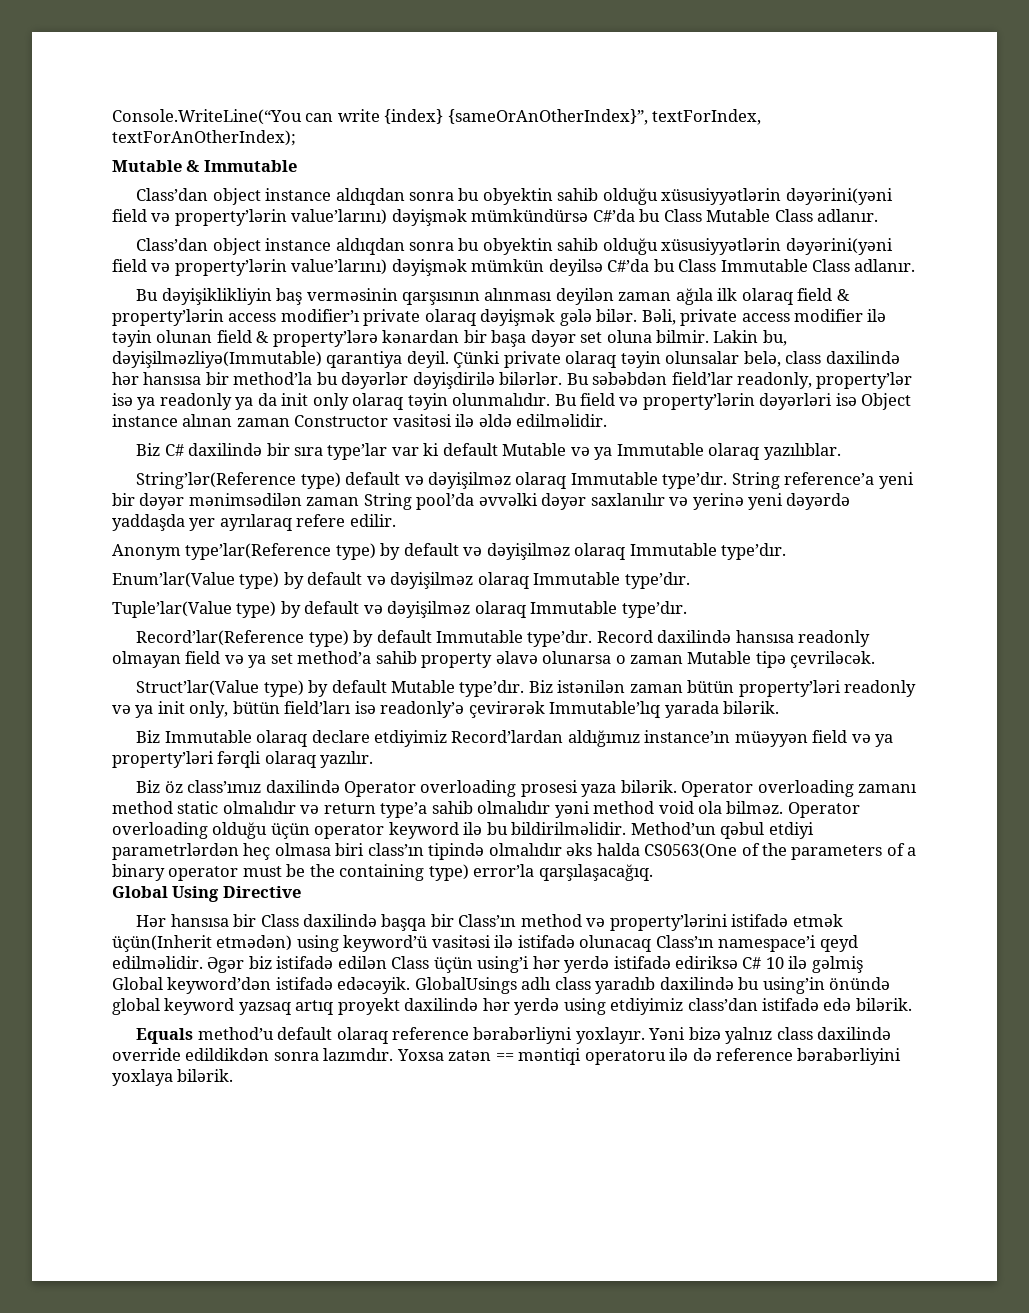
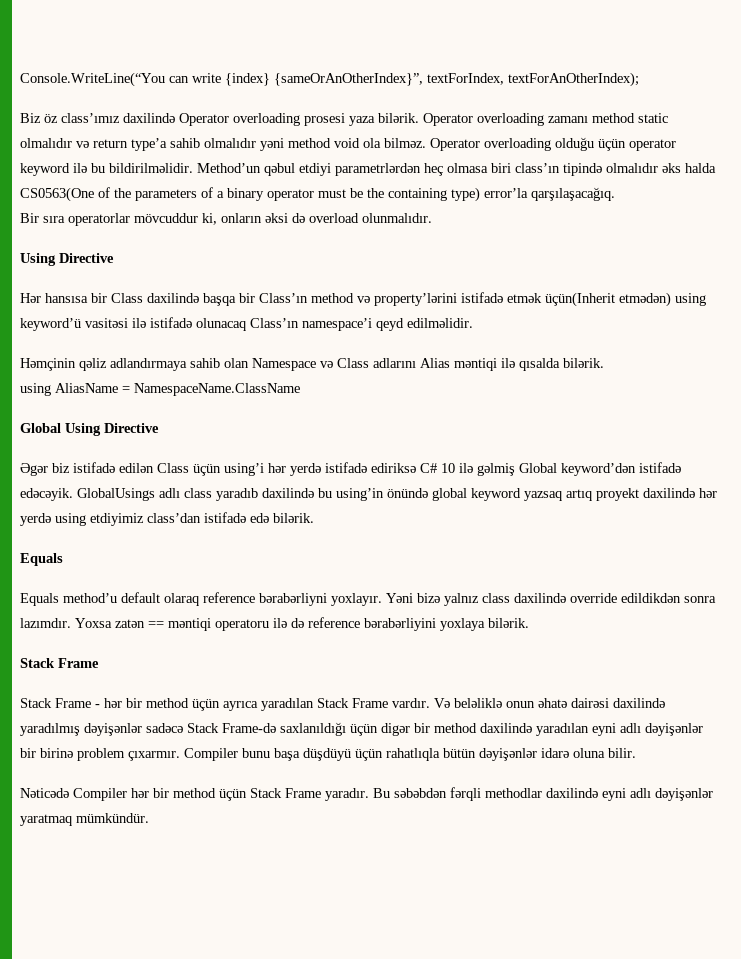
[112,160,297,172] [136,188,893,205] [112,209,879,226] [136,238,893,255] [112,259,916,276] [136,288,850,305] [112,309,887,326] [112,330,787,347] [112,351,900,368] [112,372,913,389] [112,393,912,410] [112,414,608,427] [136,443,841,460] [136,472,914,489] [112,493,851,510] [112,514,396,531] [112,543,787,560] [112,572,690,589] [112,601,687,618] [136,630,871,647] [112,651,876,668] [136,680,917,697] [112,701,780,718] [136,730,894,747] [112,751,374,768] // Mutable & Immutable // Class’dan object instance aldıqdan sonra bu obyektin sahib olduğu xüsusiyyətlərin dəyərini(yəni field və property’lərin value’larını) dəyişmək mümkündürsə C#’da bu Class Mutable Class adlanır. // Class’dan object instance aldıqdan sonra bu obyektin sahib olduğu xüsusiyyətlərin dəyərini(yəni field və property’lərin value’larını) dəyişmək mümkün deyilsə C#’da bu Class Immutable Class adlanır. // Bu dəyişiklikliyin baş verməsinin qarşısının alınması deyilən zaman ağıla ilk olaraq field & property’lərin access modifier’ı private olaraq dəyişmək gələ bilər. Bəli, private access modifier ilə təyin olunan field & property’lərə kənardan bir başa dəyər set oluna bilmir. Lakin bu, dəyişilməzliyə(Immutable) qarantiya deyil. Çünki private olaraq təyin olunsalar belə, class daxilində hər hansısa bir method’la bu dəyərlər dəyişdirilə bilərlər. Bu səbəbdən field’lar readonly, property’lər isə ya readonly ya da init only olaraq təyin olunmalıdır. Bu field və property’lərin dəyərləri isə Object instance alınan zaman Constructor vasitəsi ilə əldə edilməlidir. // Biz C# daxilində bir sıra type’lar var ki default Mutable və ya Immutable olaraq yazılıblar. // String’lər(Reference type) default və dəyişilməz olaraq Immutable type’dır. String reference’a yeni bir dəyər mənimsədilən zaman String pool’da əvvəlki dəyər saxlanılır və yerinə yeni dəyərdə yaddaşda yer ayrılaraq refere edilir. // Anonym type’lar(Reference type) by default və dəyişilməz olaraq Immutable type’dır. // Enum’lar(Value type) by default və dəyişilməz olaraq Immutable type’dır. // Tuple’lar(Value type) by default və dəyişilməz olaraq Immutable type’dır. // Record’lar(Reference type) by default Immutable type’dır. Record daxilində hansısa readonly olmayan field və ya set method’a sahib property əlavə olunarsa o zaman Mutable tipə çevriləcək. // Struct’lar(Value type) by default Mutable type’dır. Biz istənilən zaman bütün property’ləri readonly və ya init only, bütün field’ları isə readonly’ə çevirərək Immutable’lıq yarada bilərik. // Biz Immutable olaraq declare etdiyimiz Record’lardan aldığımız instance’ın müəyyən field və ya property’ləri fərqli olaraq yazılır. -> (639, 79) none
[112,886,168,898] Global -> [20,213,432,226] Bir sıra operatorlar mövcuddur ki, onların əksi də overload olunmalıdır. //
(203, 962) none -> [20,358,604,371] [20,383,300,396] [20,423,159,436] // Həmçinin qəliz adlandırmaya sahib olan Namespace və Class adlarını Alias məntiqi ilə qısalda bilərik. // using AliasName = NamespaceName.ClassName // Global Using Directive //
(194, 1036) none -> [20,593,59,606] // Equals
(234, 1075) none -> [20,658,99,668] [20,698,665,711] [20,722,703,736] [20,748,636,761] [20,787,713,801] [20,813,149,826] // Stack Frame // Stack Frame - hər bir method üçün ayrıca yaradılan Stack Frame vardır. Və beləliklə onun əhatə dairəsi daxilində yaradılmış dəyişənlər sadəcə Stack Frame-də saxlanıldığı üçün digər bir method daxilində yaradılan eyni adlı dəyişənlər bir birinə problem çıxarmır. Compiler bunu başa düşdüyü üçün rahatlıqla bütün dəyişənlər idarə oluna bilir. // Nəticədə Compiler hər bir method üçün Stack Frame yaradır. Bu səbəbdən fərqli methodlar daxilində eyni adlı dəyişənlər yaratmaq mümkündür.

